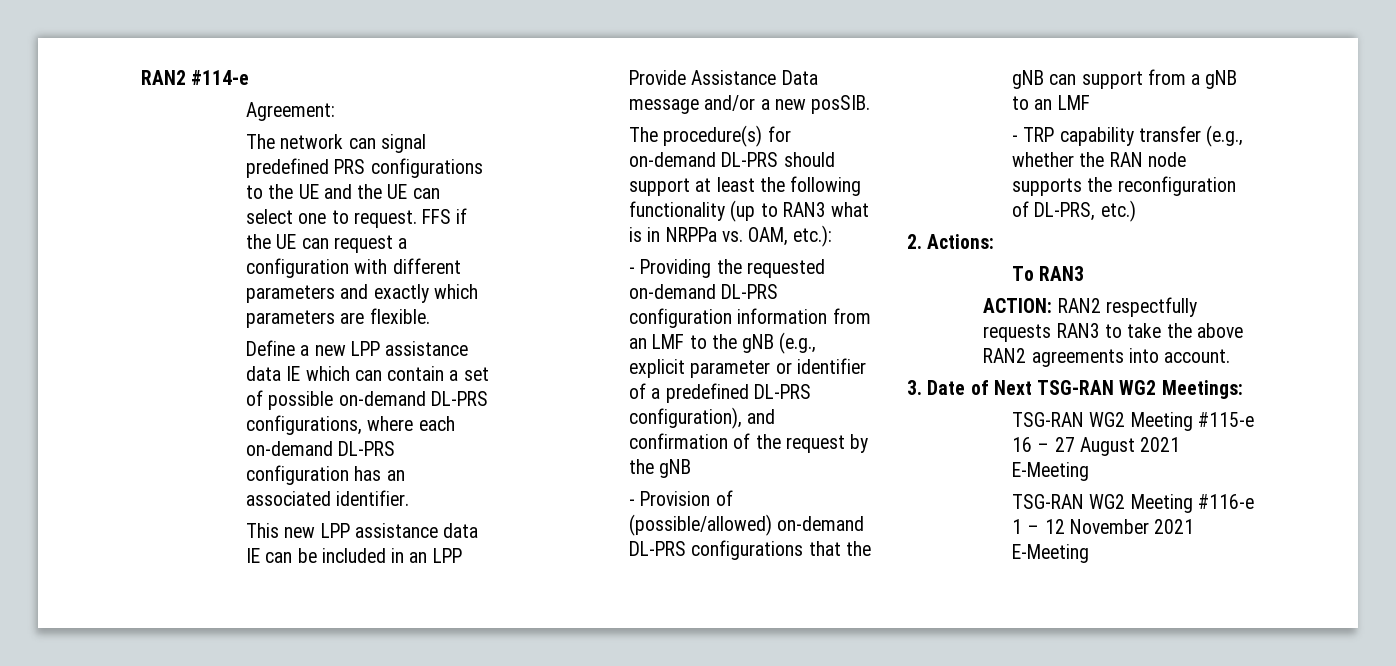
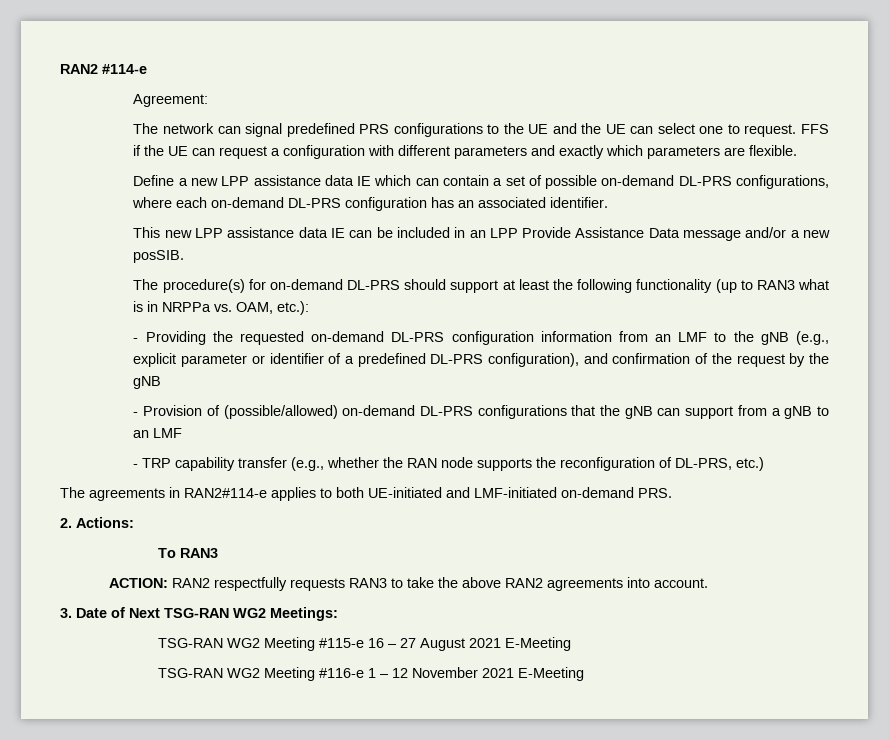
(1136, 211) none -> [60,487,672,501] // The agreements in RAN2#114-e applies to both UE-initiated and LMF-initiated on-demand PRS.

